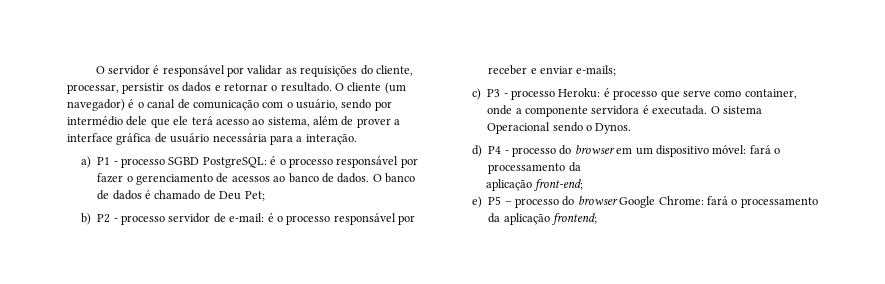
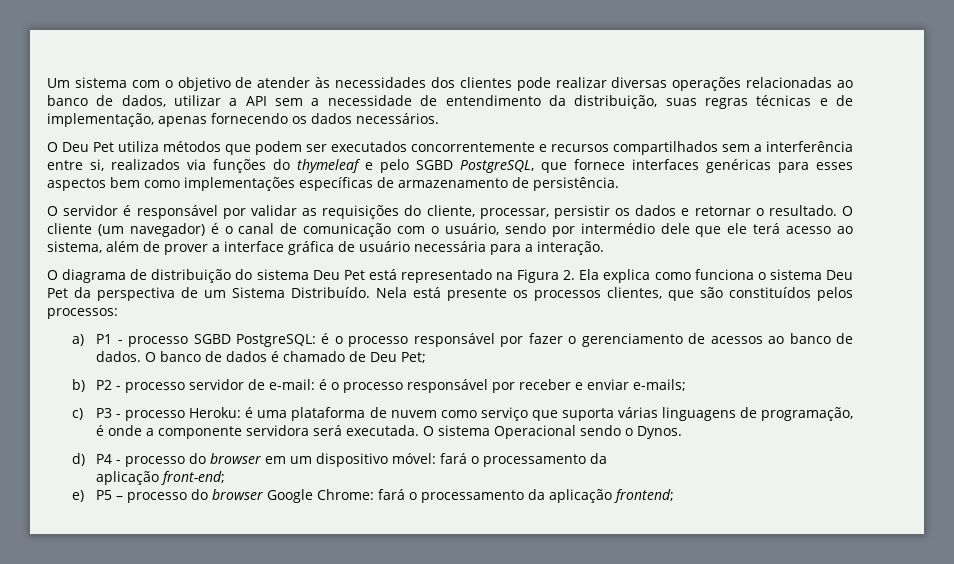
(95, 70) none -> [47,77,853,91] [47,95,854,109] [47,113,439,127] [47,141,853,155] [47,159,853,173] [47,177,619,191] Um sistema com o objetivo de atender às necessidades dos clientes pode realizar diversas operações relacionadas ao banco de dados, utilizar a API sem a necessidade de entendimento da distribuição, suas regras técnicas e de implementação, apenas fornecendo os dados necessários. // O Deu Pet utiliza métodos que podem ser executados concorrentemente e recursos compartilhados sem a interferência entre si, realizados via funções do thymeleaf e pelo SGBD PostgreSQL, que fornece interfaces genéricas para esses aspectos bem como implementações específicas de armazenamento de persistência. //
(357, 139) none -> [47,269,853,283] [47,287,853,301] [47,308,118,319] // O diagrama de distribuição do sistema Deu Pet está representado na Figura 2. Ela explica como funciona o sistema Deu Pet da perspectiva de um Sistema Distribuído. Nela está presente os processos clientes, que são constituídos pelos processos:
[613,89,797,100] processo que serve como container, -> [257,407,853,421] [96,425,105,436] uma plataforma de nuvem como serviço que suporta várias linguagens de programação, é
[642,105,649,114] é -> [313,425,343,436] será

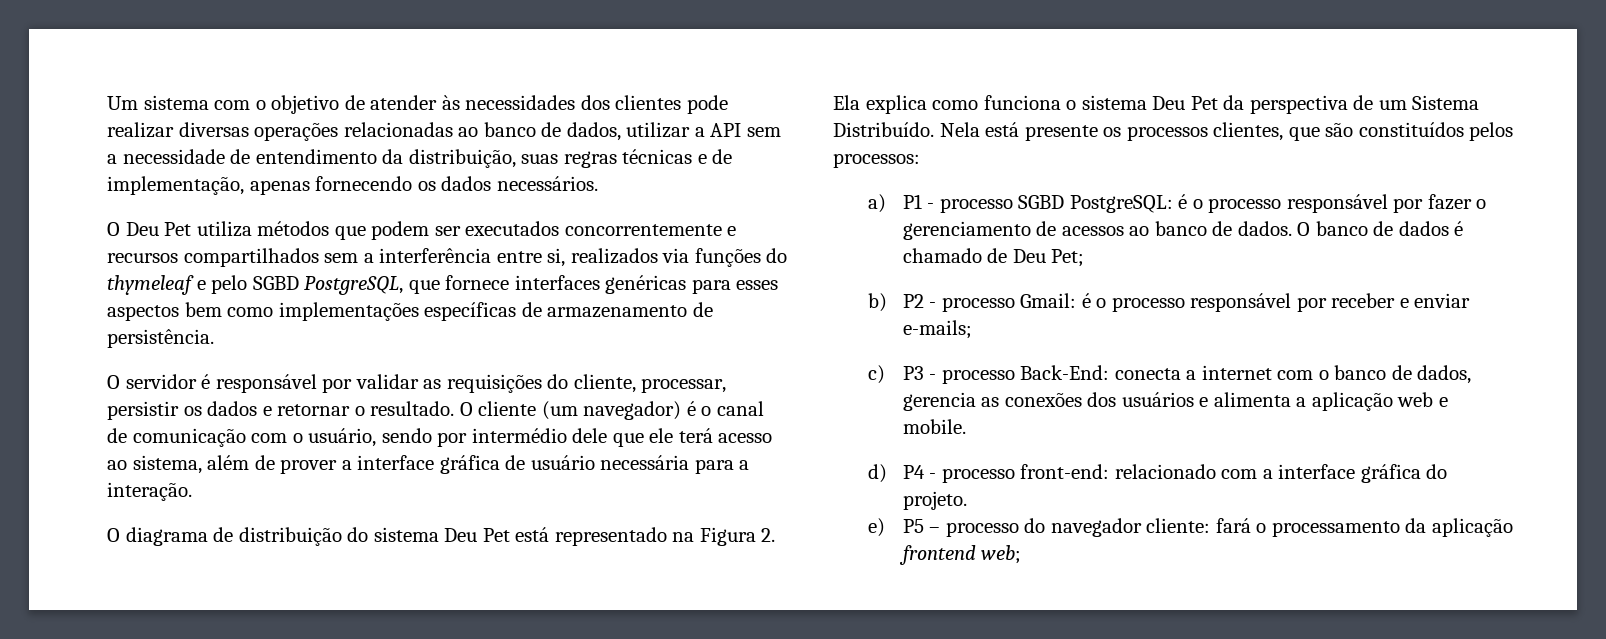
[189,379,316,390] servidor de e-mail: -> [1020,293,1077,308] Gmail:
[189,407,853,421] [96,425,683,439] [71,453,608,467] [96,471,226,485] Heroku: é uma plataforma de nuvem como serviço que suporta várias linguagens de programação, é onde a componente servidora será executada. O sistema Operacional sendo o Dynos. // d) P4 - processo do browser em um dispositivo móvel: fará o processamento da // aplicação front-end; -> [1020,365,1472,384] [902,392,1448,411] [902,419,966,434] [867,464,1448,483] [902,491,967,510] Back-End: conecta a internet com o banco de dados, gerencia as conexões dos usuários e alimenta a aplicação web e mobile. // d) P4 - processo front-end: relacionado com a interface gráfica do projeto.
[212,489,375,503] browser Google Chrome: -> [1050,518,1211,537] navegador cliente:
[614,489,675,503] frontend; -> [898,545,1022,565] frontend web;

